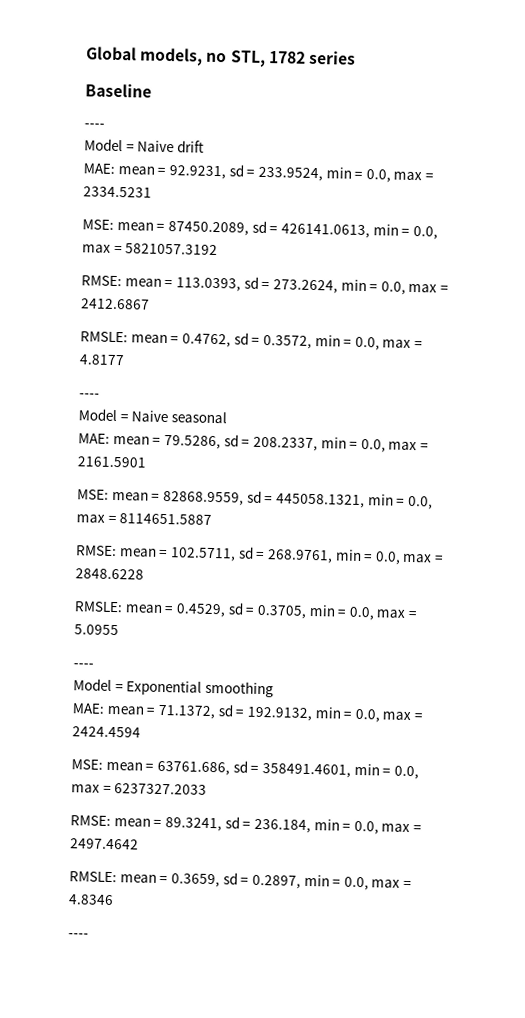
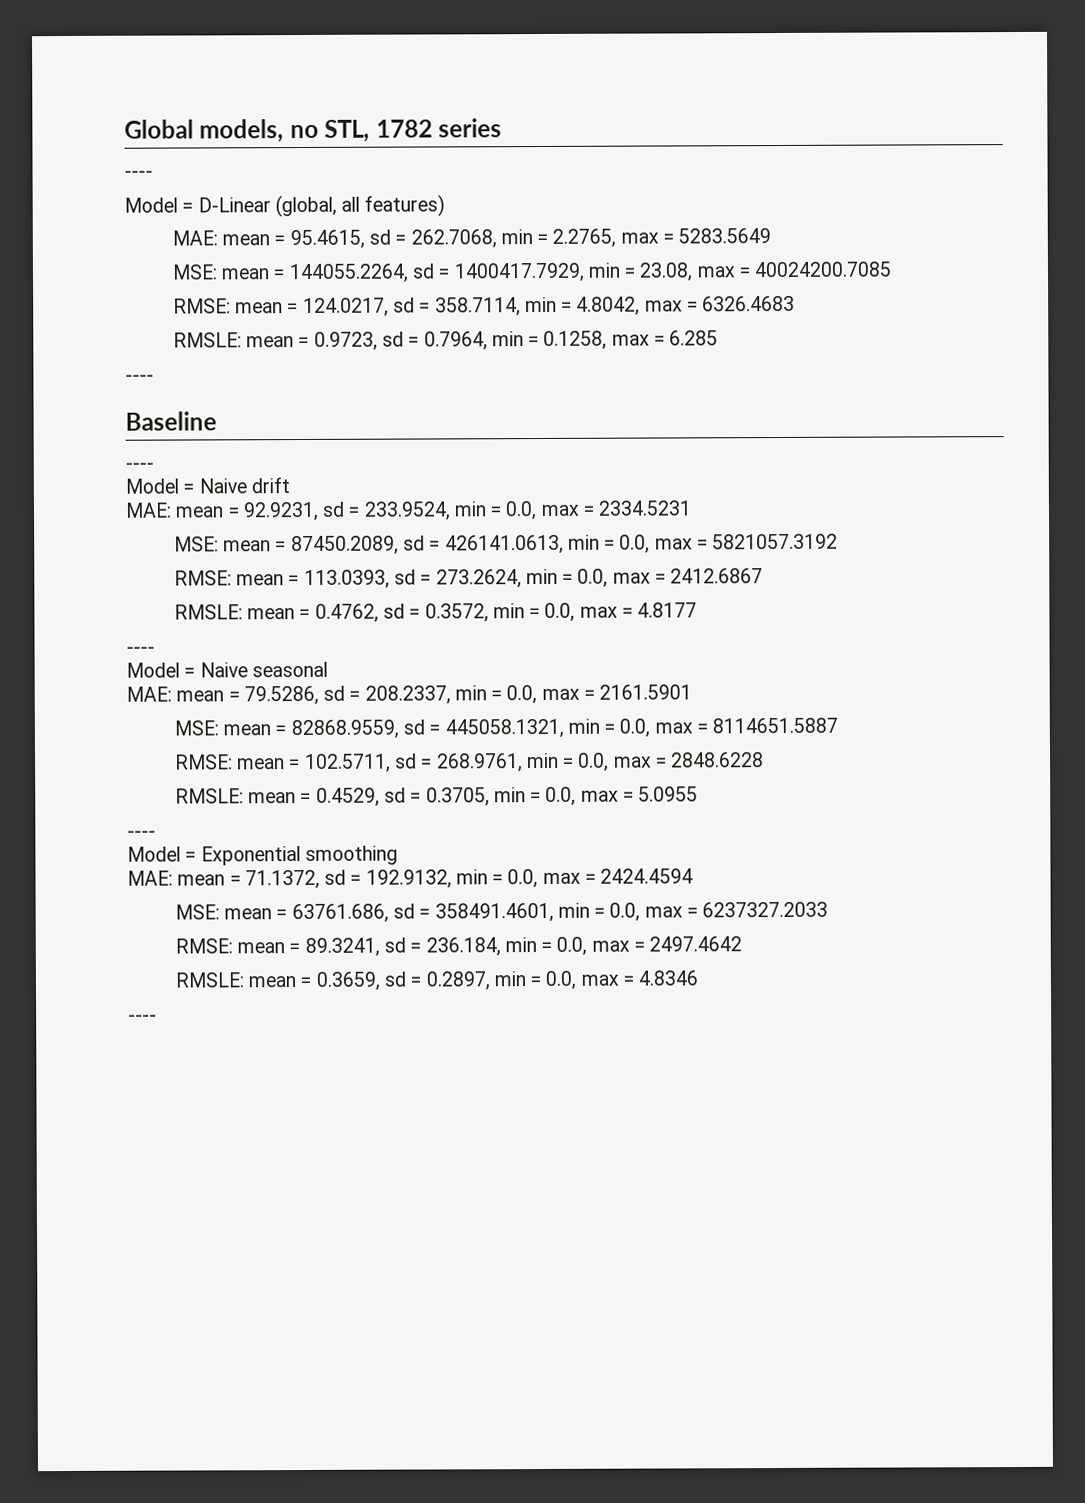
(356, 57) none -> [124,170,153,178] [124,194,446,218] [171,228,772,250] [171,261,893,284] [172,295,796,318] [172,330,719,351] [125,374,154,382] // ---- // Model = D-Linear (global, all features) // MAE: mean = 95.4615, sd = 262.7068, min = 2.2765, max = 5283.5649 // MSE: mean = 144055.2264, sd = 1400417.7929, min = 23.08, max = 40024200.7085 // RMSE: mean = 124.0217, sd = 358.7114, min = 4.8042, max = 6326.4683 // RMSLE: mean = 0.9723, sd = 0.7964, min = 0.1258, max = 6.285 // ----

